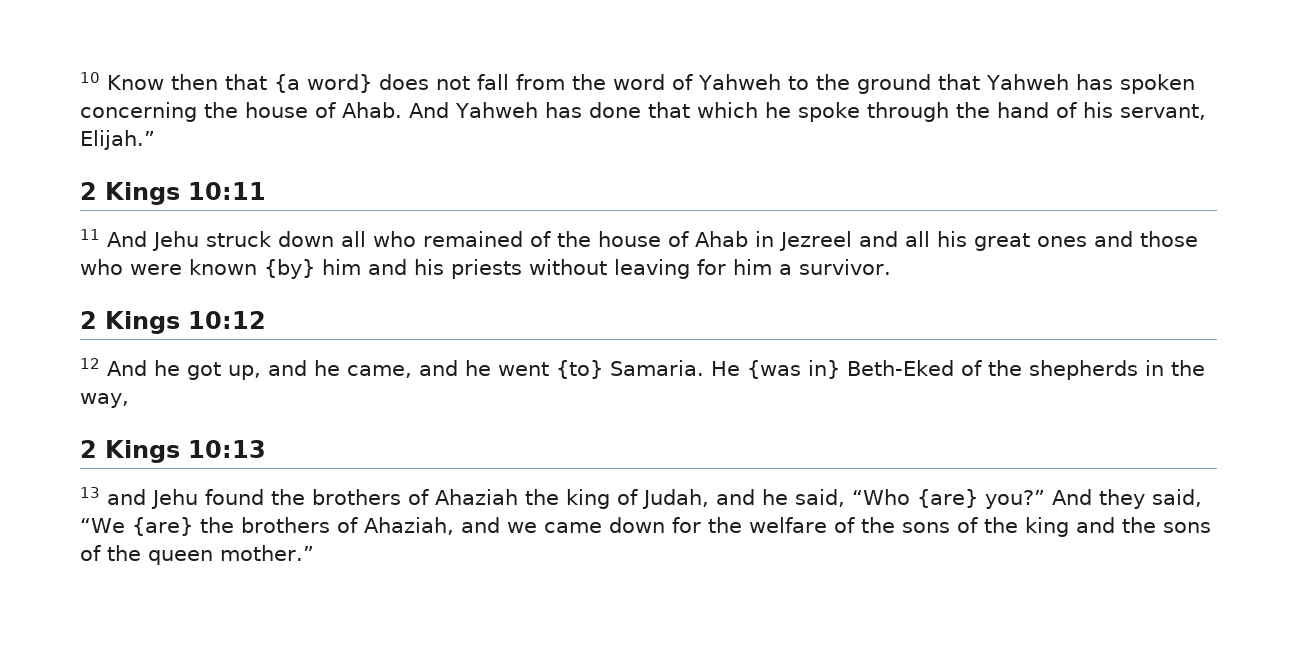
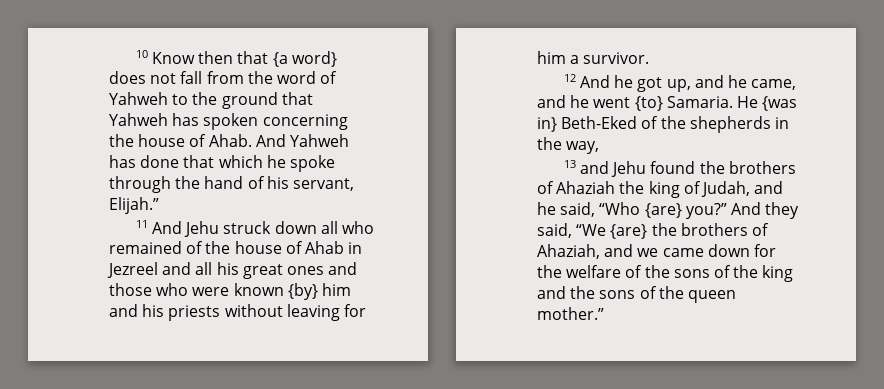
[80,182,266,205] // 2 Kings 10:11 -> (159, 205) none
[80,311,266,334] // 2 Kings 10:12 -> (650, 58) none
[80,440,266,463] // 2 Kings 10:13 -> (600, 147) none

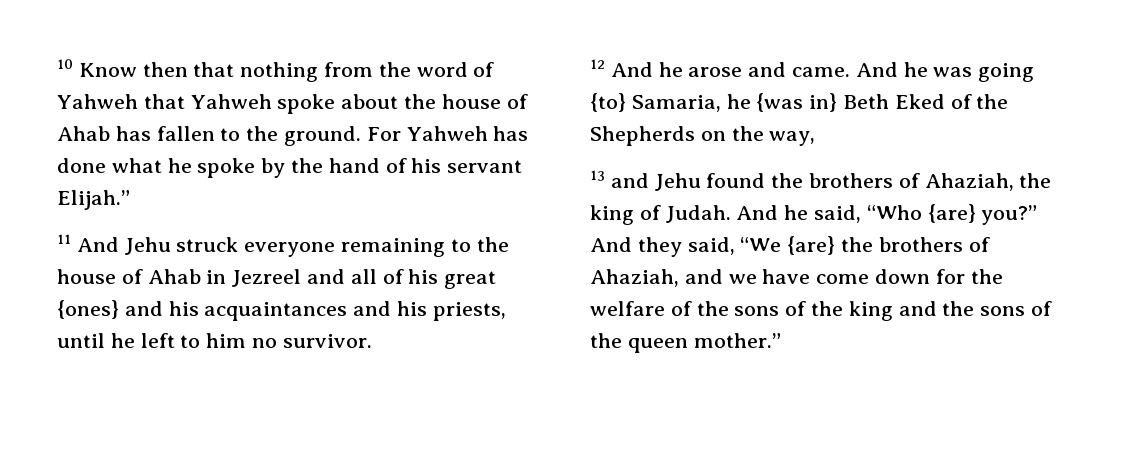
[272,51,337,67] [109,71,203,84] {a word} does not fall -> [240,62,319,82] nothing
[172,92,313,109] [109,113,348,130] [109,134,286,147] to the ground that Yahweh has spoken concerning the house of Ahab. And -> [143,94,528,114] [57,126,401,146] that Yahweh spoke about the house of Ahab has fallen to the ground. For
[183,155,263,168] that which -> [111,158,162,173] what
[109,176,171,193] through -> [261,158,286,178] by
[292,178,354,191] servant, -> [447,160,523,173] servant
[274,221,374,234] [109,241,204,254] down all who remained of -> [244,238,471,257] everyone remaining to
(213, 268) none -> [382,269,404,284] of
[286,262,358,275] [109,283,351,300] [109,304,366,321] [537,51,650,64] [563,74,797,92] [537,95,798,111] [537,116,789,133] ones and those who were known {by} him and his priests without leaving for him a survivor. // 12 And he got up, and he came, and he went {to} Samaria. He {was in} Beth-Eked of the shepherds in -> [57,300,506,321] [57,333,372,348] [590,59,1035,82] [590,93,1009,112] [590,126,726,146] {ones} and his acquaintances and his priests, until he left to him no survivor. // 12 And he arose and came. And he was going {to} Samaria, he {was in} Beth Eked of the Shepherds on
[556,181,616,194] Ahaziah -> [924,173,1014,191] Ahaziah,
[700,181,784,197] Judah, and -> [665,205,779,223] Judah. And
[662,248,704,257] came -> [762,269,870,284] have come

